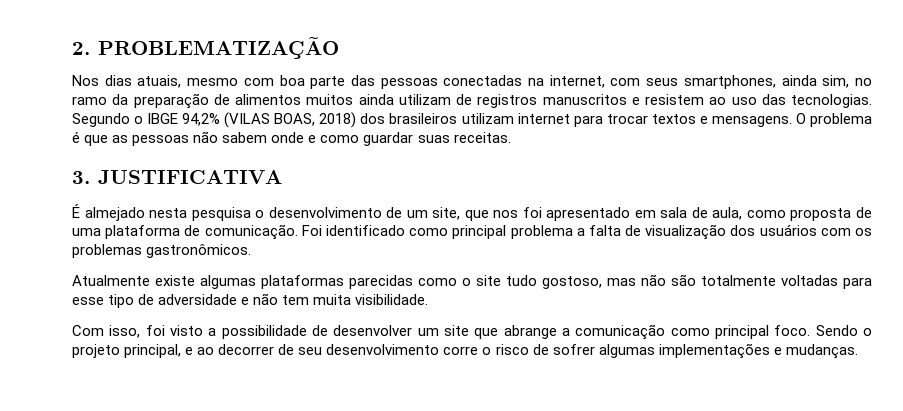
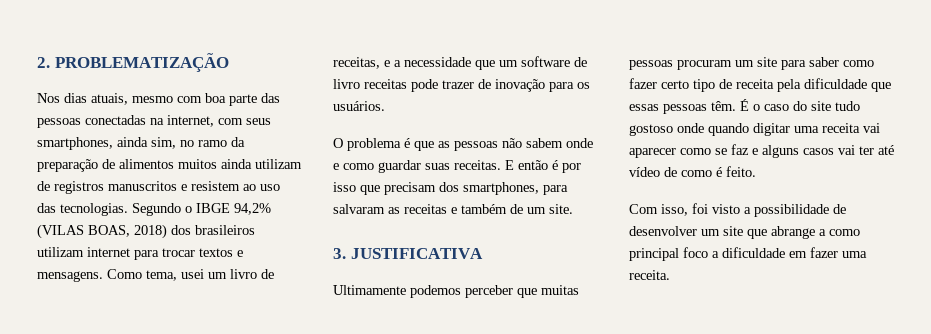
(792, 121) none -> [107,269,274,281] [333,56,587,70] [333,79,590,92] [333,101,385,111] Como tema, usei um livro de receitas, e a necessidade que um software de livro receitas pode trazer de inovação para os usuários. //
[72,170,282,184] [72,204,872,221] [72,224,872,240] [72,244,252,258] [72,274,872,289] [72,293,429,308] // 3. JUSTIFICATIVA // É almejado nesta pesquisa o desenvolvimento de um site, que nos foi apresentado em sala de aula, como proposta de uma plataforma de comunicação. Foi identificado como principal problema a falta de visualização dos usuários com os problemas gastronômicos. // Atualmente existe algumas plataformas parecidas como o site tudo gostoso, mas não são totalmente voltadas para esse tipo de adversidade e não tem muita visibilidade. -> [505,160,581,173] [333,182,568,195] [333,204,573,214] [333,248,483,259] [333,285,579,298] [629,57,874,70] [629,78,891,92] [629,99,860,114] [629,123,880,136] [629,144,894,158] [629,166,756,177] E então é por isso que precisam dos smartphones, para salvaram as receitas e também de um site. // 3. JUSTIFICATIVA // Ultimamente podemos perceber que muitas pessoas procuram um site para saber como fazer certo tipo de receita pela dificuldade que essas pessoas têm. É o caso do site tudo gostoso onde quando digitar uma receita vai aparecer como se faz e alguns casos vai ter até vídeo de como é feito.
[575,324,873,340] [72,343,858,359] comunicação como principal foco. Sendo o projeto principal, e ao decorrer de seu desenvolvimento corre o risco de sofrer algumas implementações e mudanças. -> [829,229,860,236] [629,247,867,261] [629,270,670,280] como principal foco a dificuldade em fazer uma receita.

